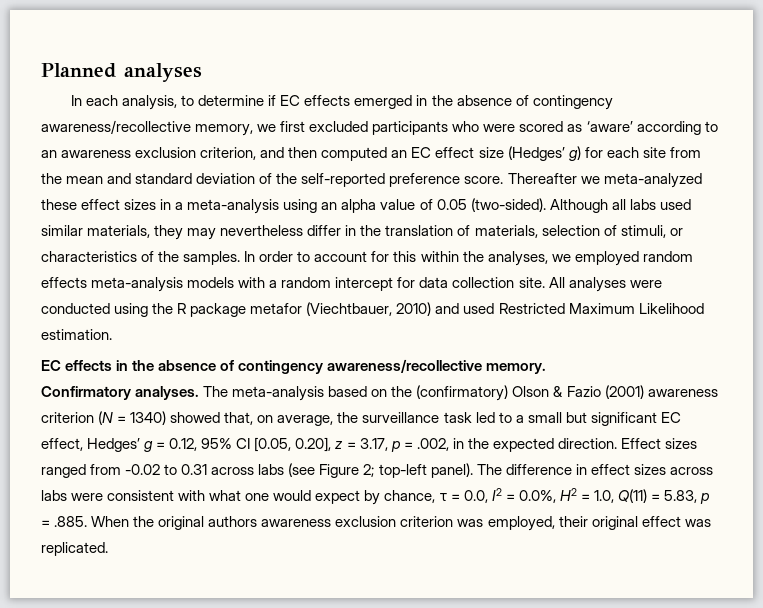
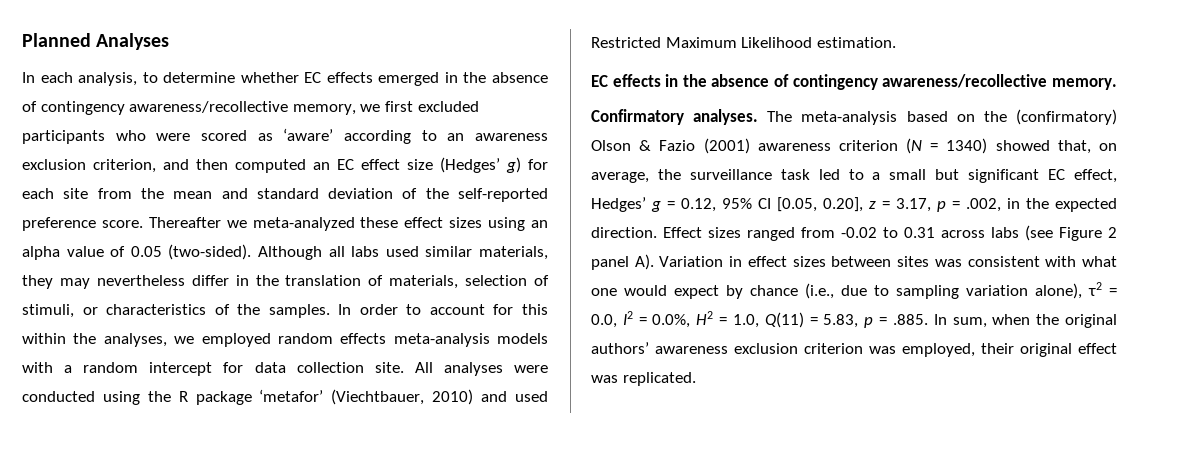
[124,63,202,82] analyses -> [96,33,170,50] Analyses
[268,95,277,106] if -> [240,72,299,83] whether
[160,199,280,214] in a meta-analysis -> (483, 222) none
[250,303,303,314] metafor -> [259,389,324,402] ‘metafor’
[363,463,713,478] [41,490,104,501] 2; top-left panel). The difference in effect sizes across labs were -> [1108,227,1117,238] [591,254,962,270] 2 panel A). Variation in effect sizes between sites was
[384,490,447,503] chance, τ -> [750,282,1102,299] chance (i.e., due to sampling variation alone), τ2
[91,516,130,527] When -> [933,314,1031,328] In sum, when
[208,516,258,527] authors -> [591,342,649,354] authors’

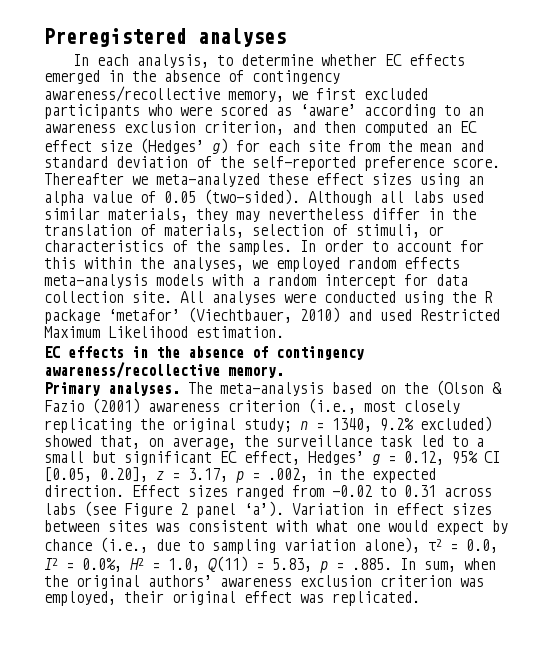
[22,33,170,50] Planned Analyses -> [44,28,286,47] Preregistered analyses
[591,109,684,125] Confirmatory -> [44,382,100,396] Primary
[1016,109,1117,125] [591,140,631,151] (confirmatory) Olson -> [436,380,484,396] (Olson
[906,138,988,154] (N = 1340) -> [308,398,460,414] [44,416,492,433] (i.e., most closely replicating the original study; n = 1340, 9.2% excluded)
[634,254,654,270] A). -> [244,501,284,517] ‘a’).

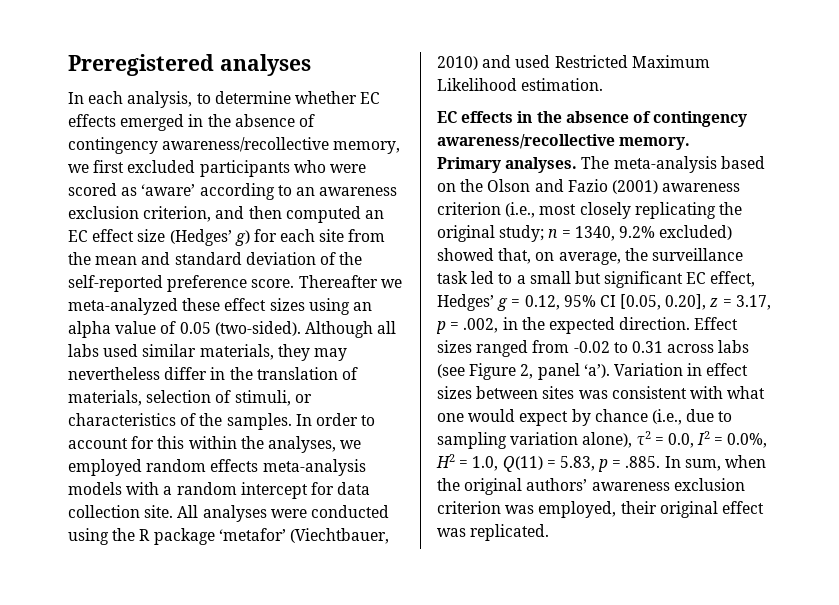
[436,380,502,396] (Olson & -> [487,179,564,192] Olson and
[180,503,188,515] 2 -> [520,364,534,379] 2,

